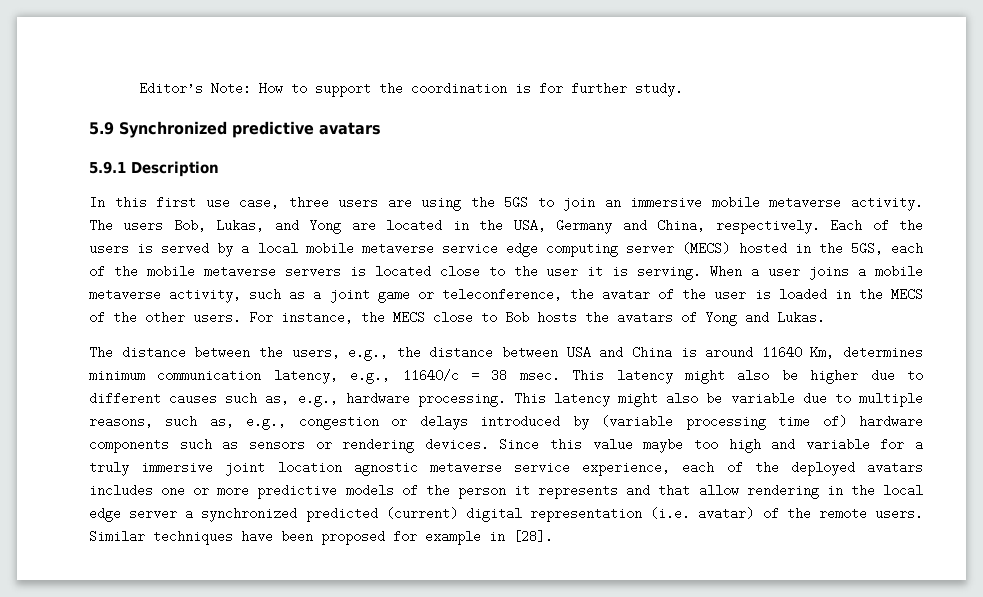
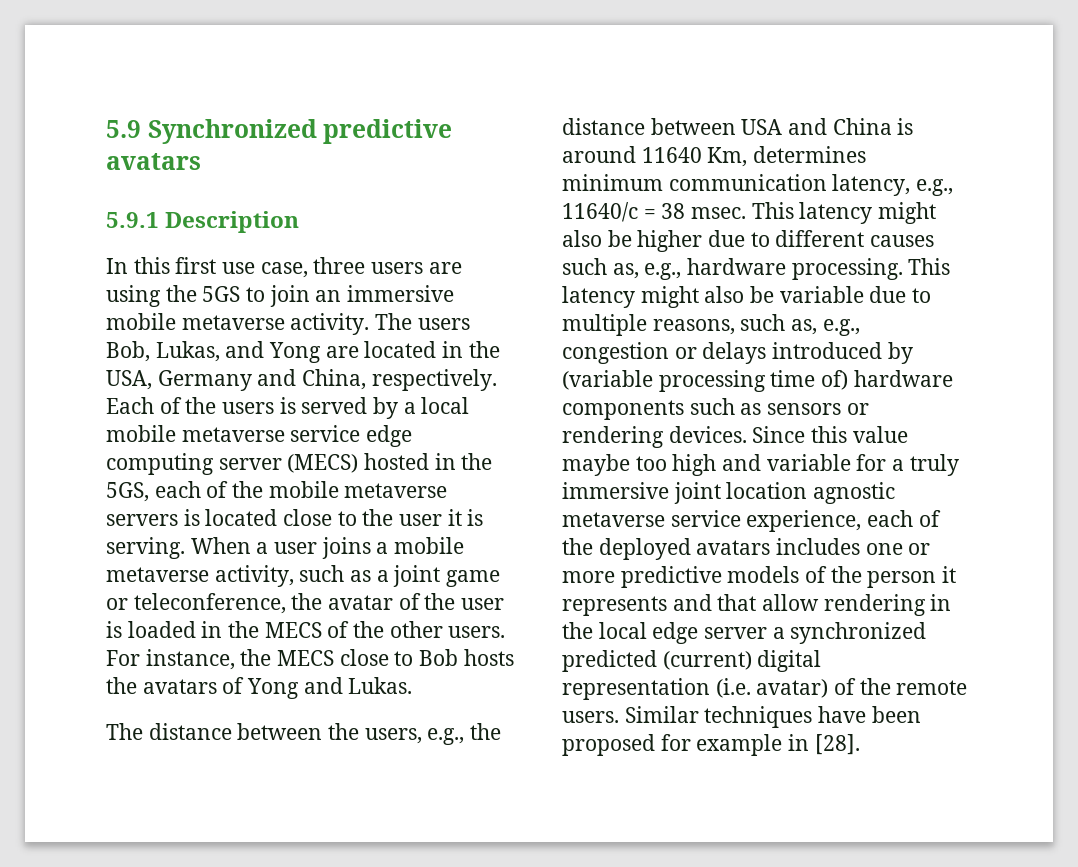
[139,82,684,97] Editor’s Note: How to support the coordination is for further study. // -> (106, 129) none

